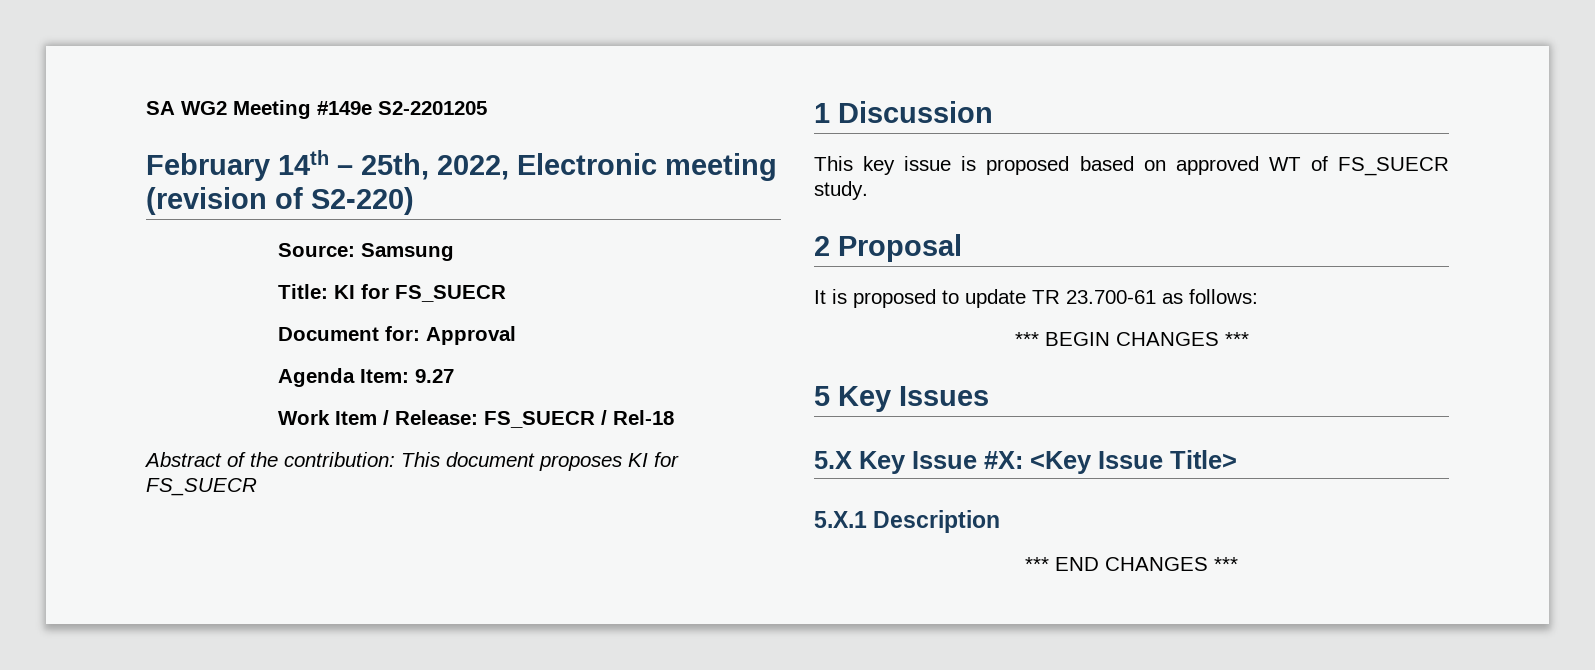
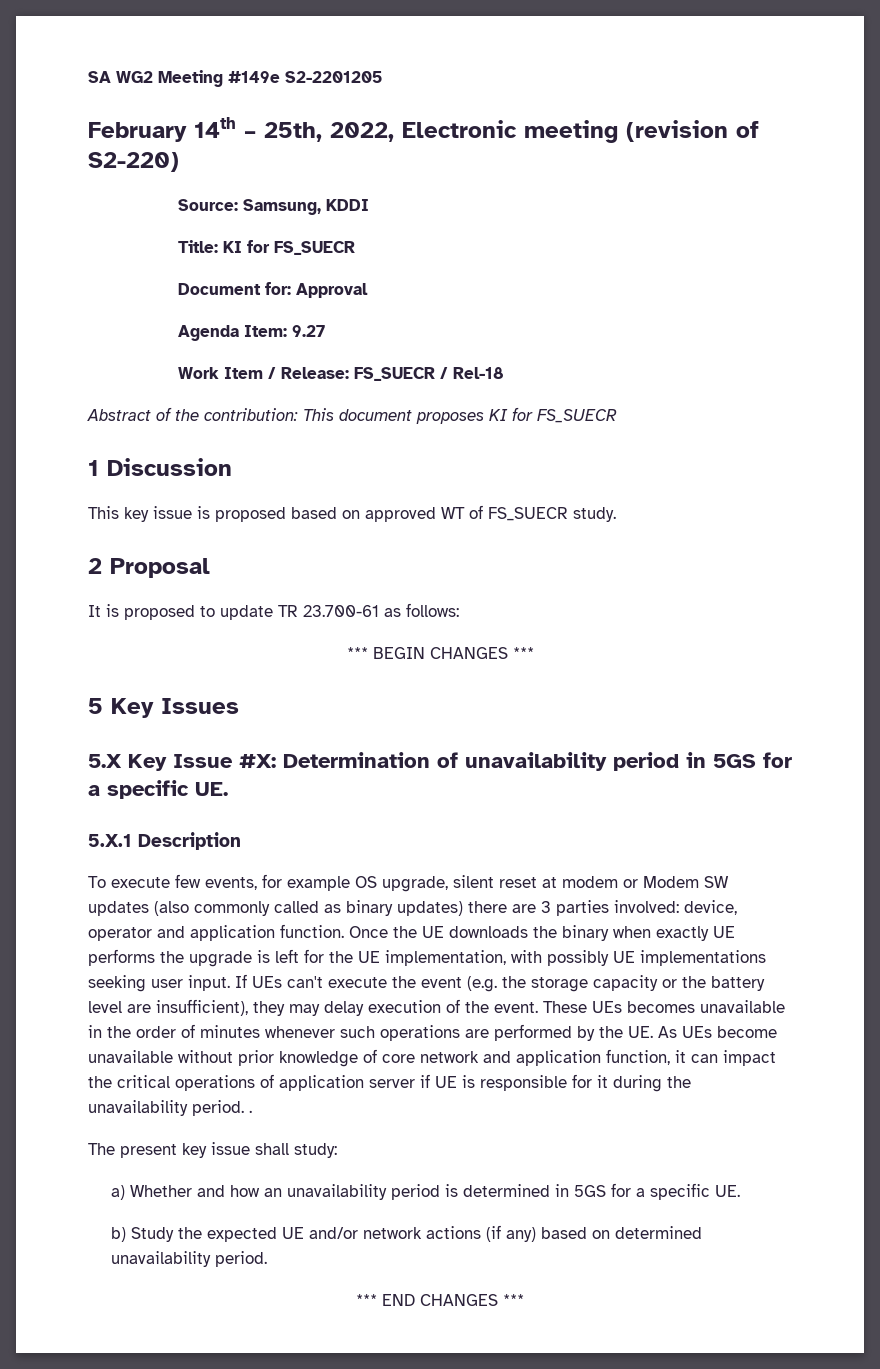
[360,243,454,261] Samsung -> [243,199,370,215] Samsung, KDDI
[1030,450,1237,474] [814,510,1001,533] <Key Issue Title> // 5.X.1 Description -> [283,752,792,771] [88,780,228,799] [88,832,241,850] [88,874,729,892] [88,900,737,916] [88,924,735,941] [88,949,766,967] [88,974,765,992] [88,999,785,1016] [88,1024,777,1041] [88,1049,776,1067] [88,1074,691,1092] [88,1100,252,1116] [88,1142,337,1158] [110,1183,740,1200] [110,1225,702,1242] [110,1251,267,1267] Determination of unavailability period in 5GS for a specific UE. // 5.X.1 Description // To execute few events, for example OS upgrade, silent reset at modem or Modem SW updates (also commonly called as binary updates) there are 3 parties involved: device, operator and application function. Once the UE downloads the binary when exactly UE performs the upgrade is left for the UE implementation, with possibly UE implementations seeking user input. If UEs can't execute the event (e.g. the storage capacity or the battery level are insufficient), they may delay execution of the event. These UEs becomes unavailable in the order of minutes whenever such operations are performed by the UE. As UEs become unavailable without prior knowledge of core network and application function, it can impact the critical operations of application server if UE is responsible for it during the unavailability period. . // The present key issue shall study: // a) Whether and how an unavailability period is determined in 5GS for a specific UE. // b) Study the expected UE and/or network actions (if any) based on determined unavailability period.

